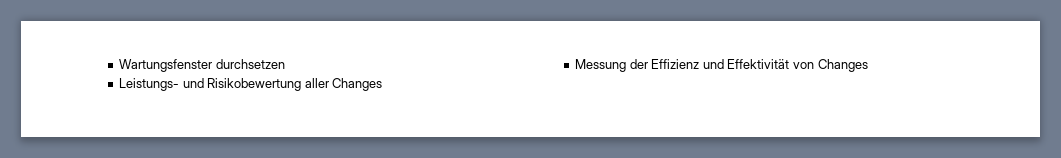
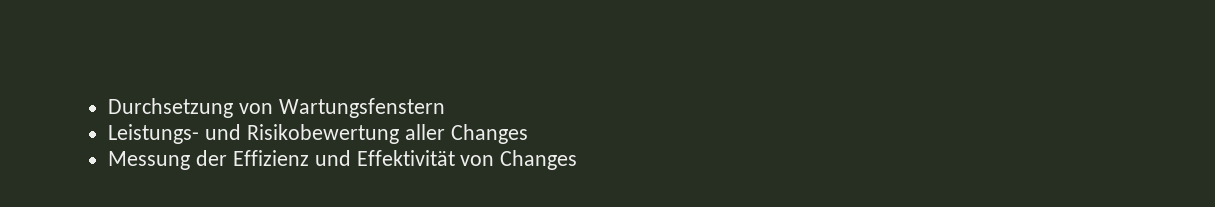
[119,59,285,72] Wartungsfenster durchsetzen -> [108,98,445,118] Durchsetzung von Wartungsfenstern

